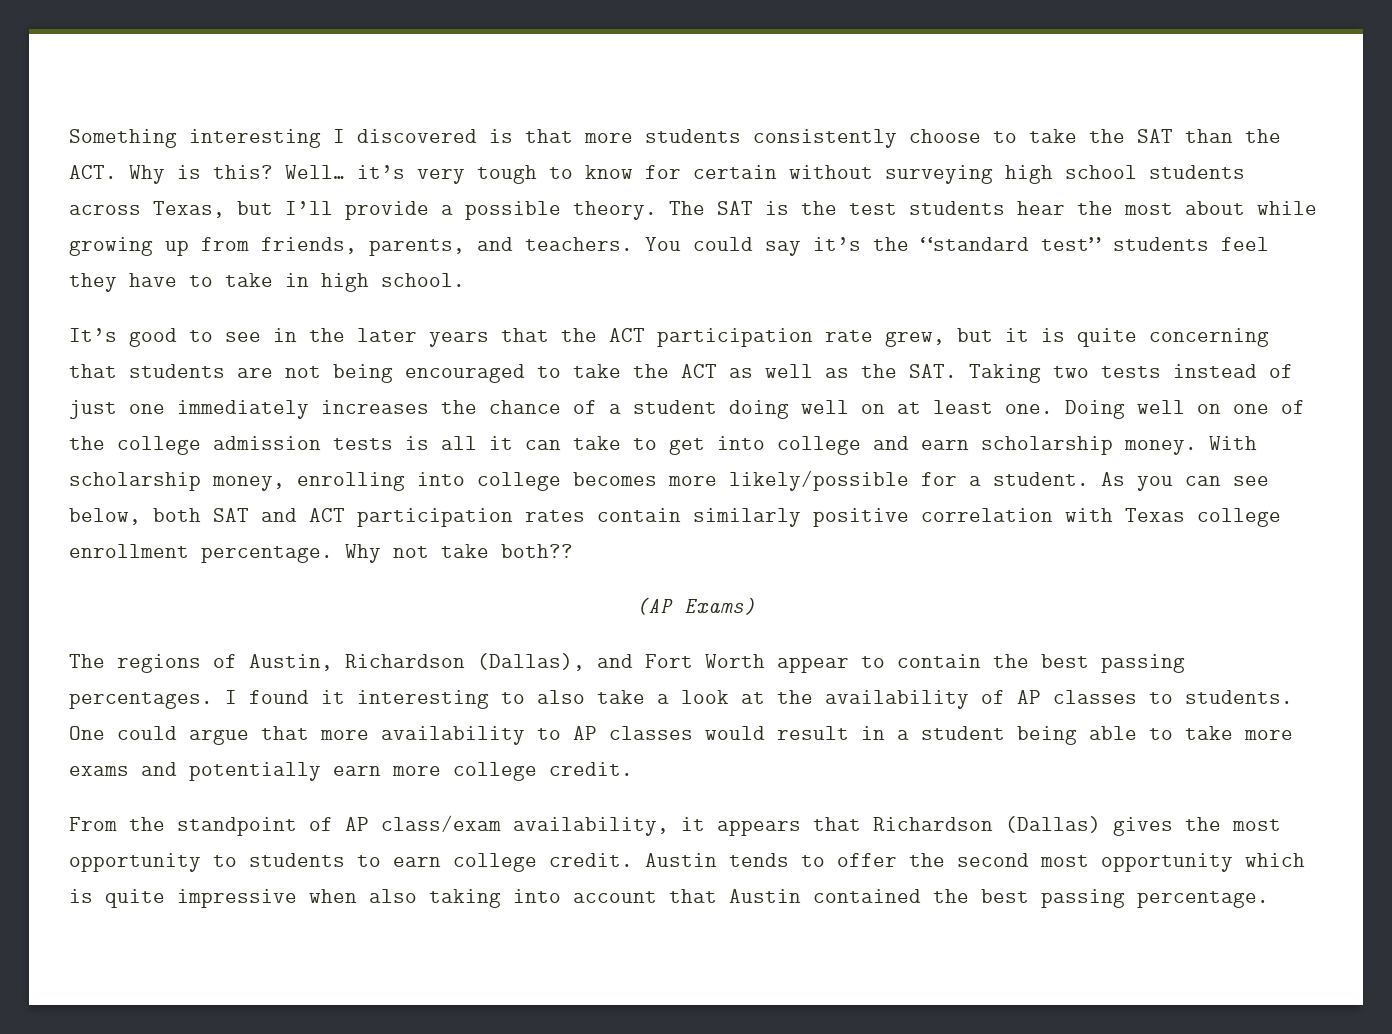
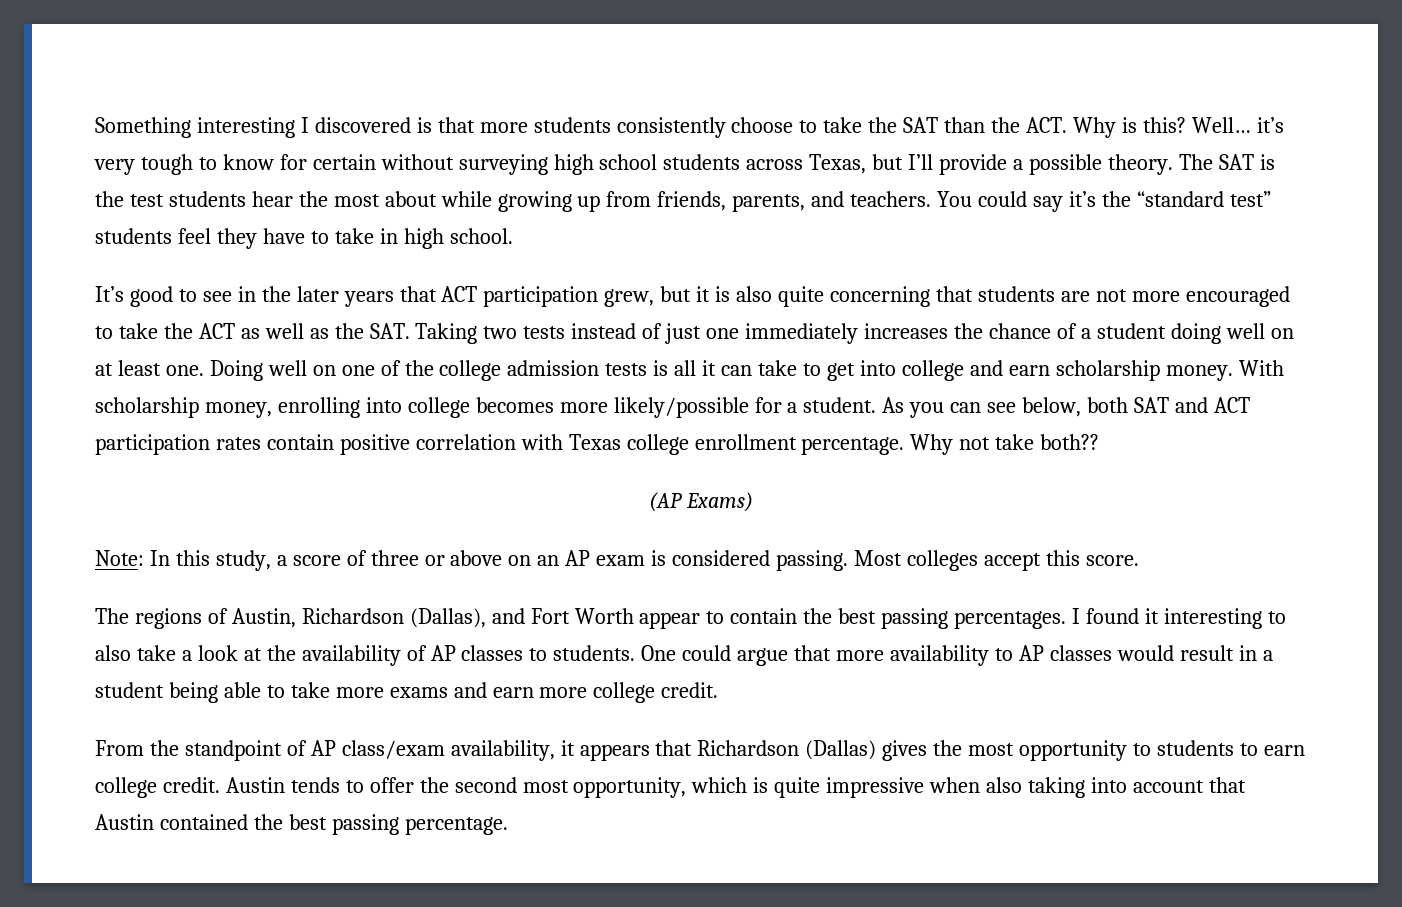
[561,328,873,347] the ACT participation rate -> [441,286,599,307] ACT participation
(1065, 335) none -> [736,286,773,302] also
[333,364,393,383] being -> [1131,291,1180,302] more
[693,508,801,527] similarly -> (334, 442) none
(756, 606) none -> [95,550,1139,571] // Note: In this study, a score of three or above on an AP exam is considered passing. Most colleges accept this score.
[189,762,321,781] potentially -> (487, 690) none
[1101,853,1233,872] opportunity -> [573,777,687,798] opportunity,

